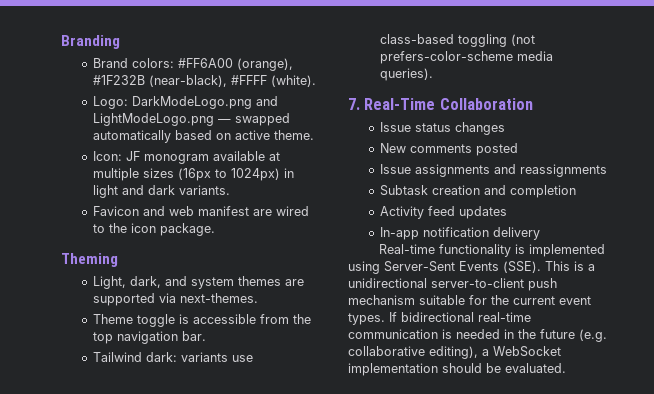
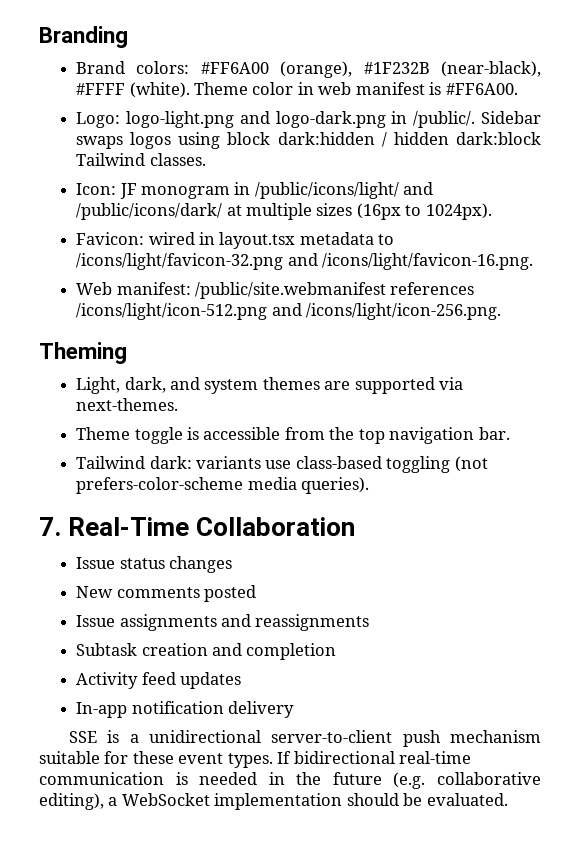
[93,96,279,109] [93,113,291,126] [93,130,315,143] // Logo: DarkModeLogo.png and LightModeLogo.png — swapped automatically based on active theme. -> [193,82,518,95] [76,111,541,128] [76,132,541,149] [76,153,206,166] Theme color in web manifest is #FF6A00. // Logo: logo-light.png and logo-dark.png in /public/. Sidebar swaps logos using block dark:hidden / hidden dark:block Tailwind classes.
[213,151,266,161] available -> [234,182,434,199] [76,203,223,220] in /public/icons/light/ and /public/icons/dark/
[231,168,295,181] [93,185,231,198] [93,206,310,216] [93,223,216,236] 1024px) in light and dark variants. // Favicon and web manifest are wired to the icon package. -> [425,203,492,220] [76,232,395,249] [76,253,533,270] [76,282,475,299] [76,303,501,320] 1024px). // Favicon: wired in layout.tsx metadata to /icons/light/favicon-32.png and /icons/light/favicon-16.png. // Web manifest: /public/site.webmanifest references /icons/light/icon-512.png and /icons/light/icon-256.png.
[379,244,606,257] [348,261,570,274] Real-time functionality is implemented using Server-Sent Events (SSE). This -> [68,731,97,743] SSE
[491,295,555,305] the current -> [132,751,174,764] these

